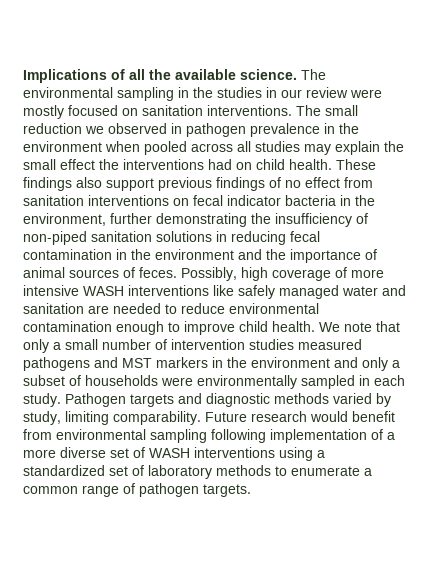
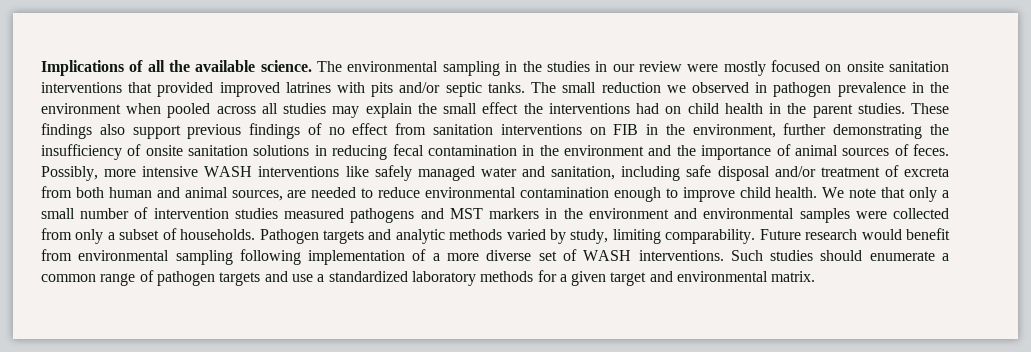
[142,105,292,116] sanitation interventions. -> [846,61,950,72] [41,82,525,97] onsite sanitation interventions that provided improved latrines with pits and/or septic tanks.
[289,159,332,170] health. -> [724,103,905,118] health in the parent studies.
[193,195,336,206] fecal indicator bacteria -> [613,124,639,135] FIB
[23,231,87,245] non-piped -> [145,145,183,156] onsite
[241,267,347,281] high coverage of -> (98, 173) none
[23,303,84,314] sanitation -> [551,165,950,181] [41,186,283,201] sanitation, including safe disposal and/or treatment of excreta from both human and animal sources,
[362,357,400,371] [23,375,405,389] [23,393,61,407] only a subset of households were environmentally sampled in each study. -> [703,208,950,223] [41,228,256,244] environmental samples were collected from only a subset of households.
[206,393,270,407] diagnostic -> [395,229,445,244] analytic
[194,447,325,461] [23,465,287,479] interventions using a standardized set of laboratory methods to -> [638,250,863,261] interventions. Such studies should
[203,484,251,497] targets. -> [219,270,816,286] targets and use a standardized laboratory methods for a given target and environmental matrix.

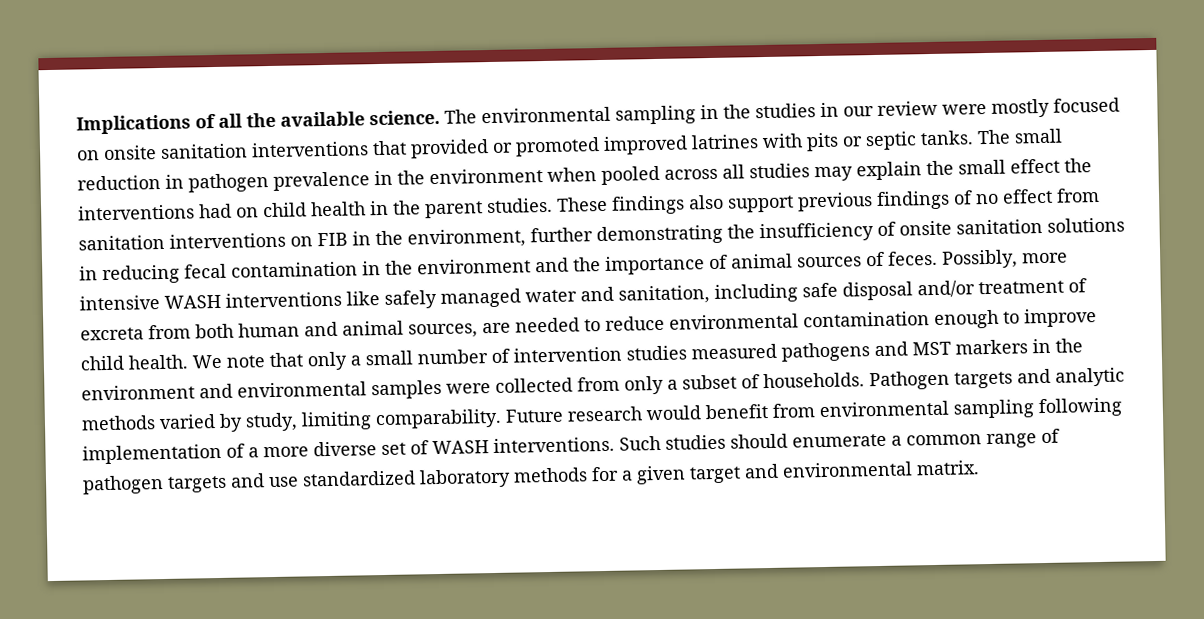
(214, 89) none -> [492,137,600,157] or promoted
[399,82,441,93] and/or -> [842,136,863,147] or
[666,82,749,93] we observed -> (161, 182) none
[317,274,325,282] a -> (299, 482) none

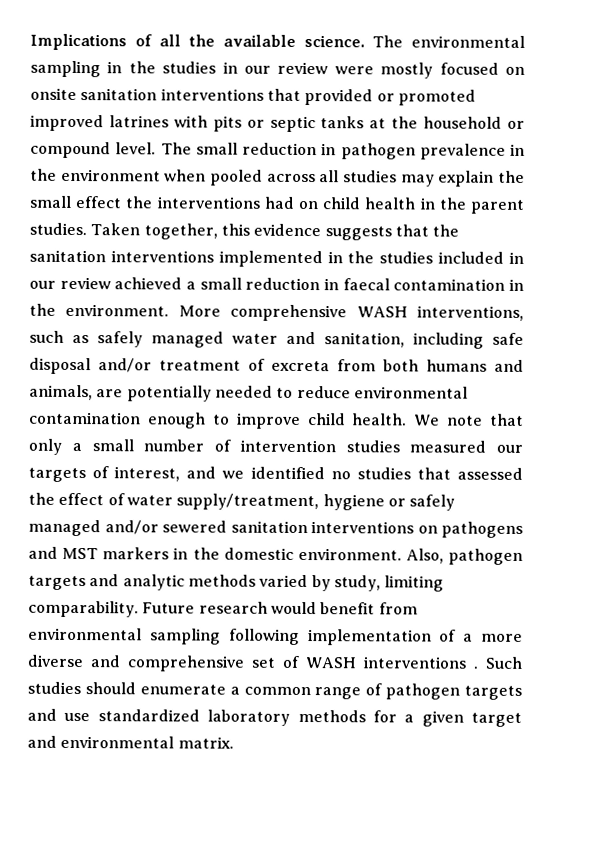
[920,130,974,146] tanks. -> [320,116,525,129] [30,141,157,159] tanks at the household or compound level.
[556,187,1100,215] [78,217,1125,251] [79,249,1068,285] [79,291,380,311] These findings also support previous findings of no effect from sanitation interventions on FIB in the environment, further demonstrating the insufficiency of onsite sanitation solutions in reducing fecal contamination in the environment and the importance of animal sources of feces. Possibly, more intensive WASH interventions like -> [90,223,460,241] [29,249,524,268] [29,276,524,291] [29,303,525,322] [29,330,89,344] Taken together, this evidence suggests that the sanitation interventions implemented in the studies included in our review achieved a small reduction in faecal contamination in the environment. More comprehensive WASH interventions, such as
[238,320,511,339] human and animal sources, are -> [426,359,524,372] [29,384,212,402] humans and animals, are potentially
(777, 351) none -> [496,444,523,453] [28,466,523,483] [28,492,456,511] [28,519,438,537] our targets of interest, and we identified no studies that assessed the effect of water supply/treatment, hygiene or safely managed and/or sewered sanitation interventions on
[81,370,950,401] environment and environmental samples were collected from only a subset of households. Pathogen -> [223,547,523,565] domestic environment. Also, pathogen
(377, 449) none -> [90,655,245,672] and comprehensive
[493,436,615,453] interventions. -> [363,656,478,669] interventions .

